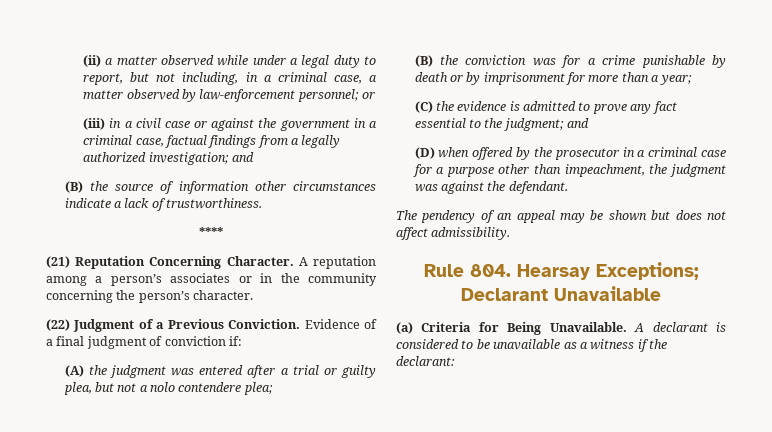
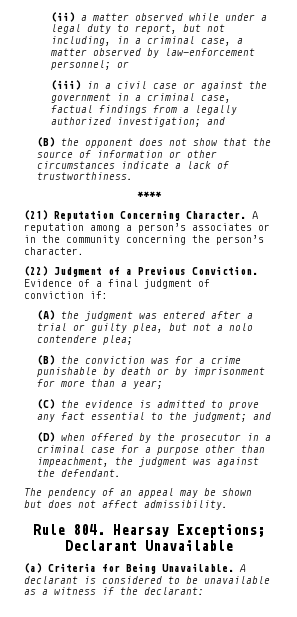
(108, 186) none -> [85,138,272,148] opponent does not show that the
(249, 187) none -> [169,151,182,158] or

